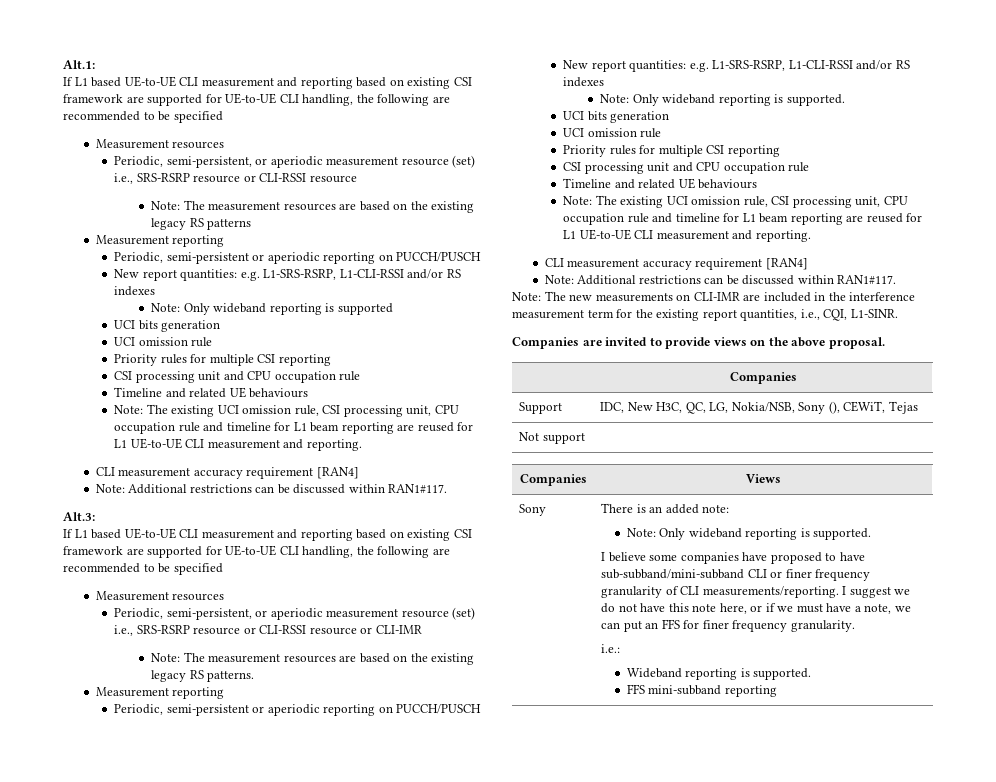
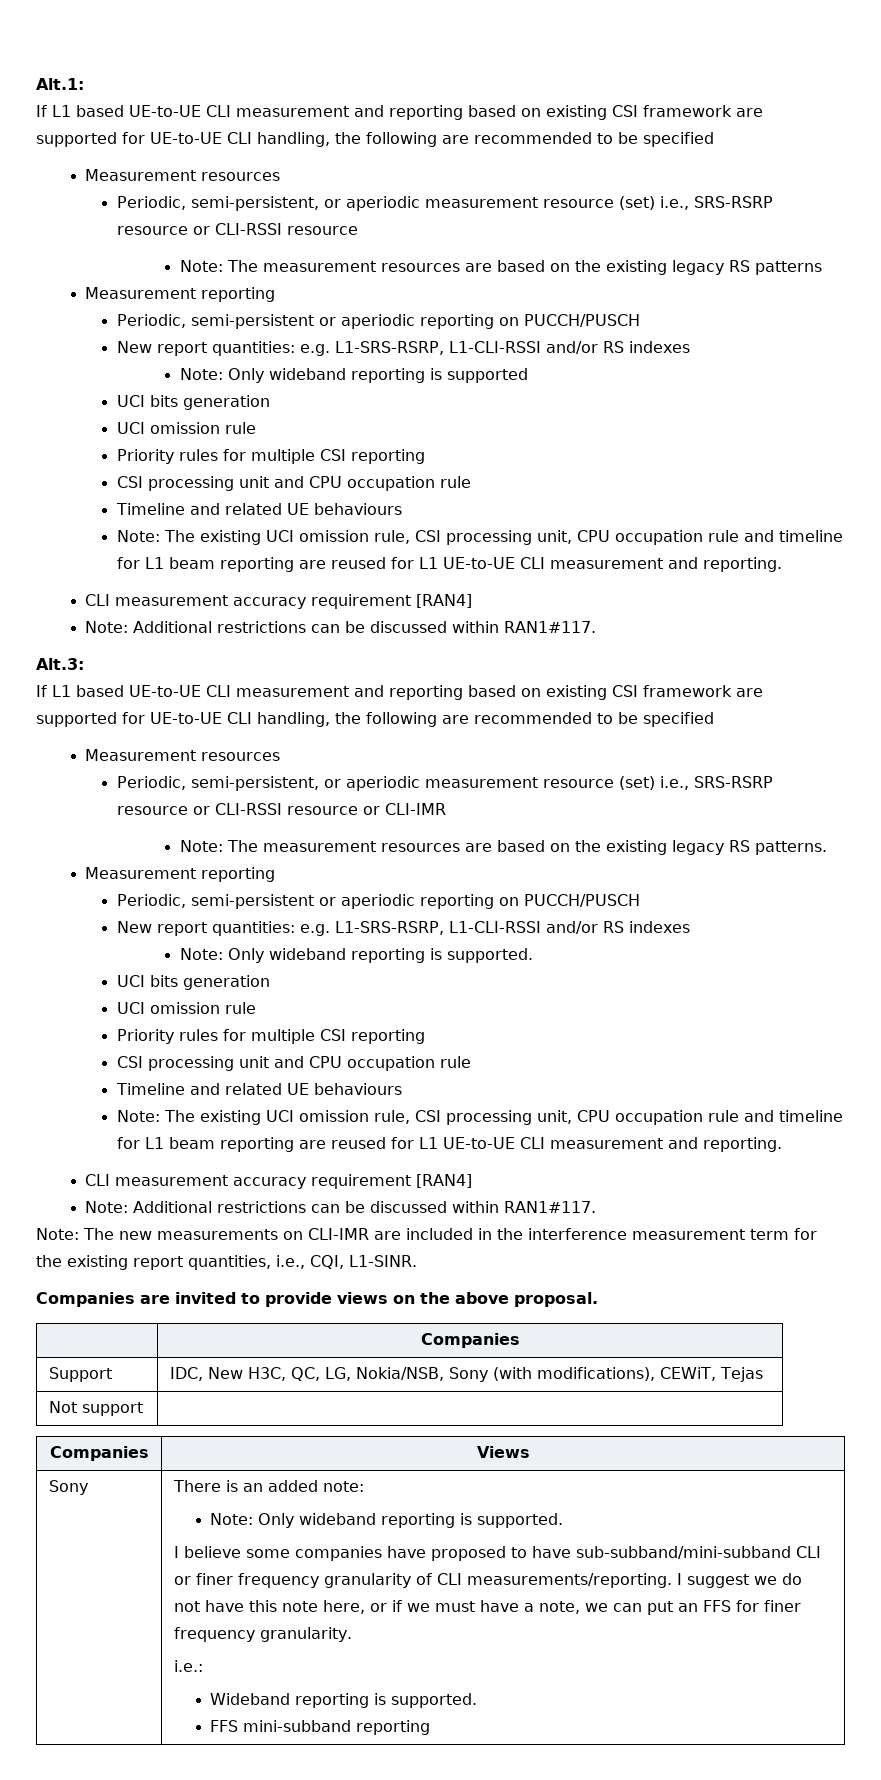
[828,401,840,414] (), -> [492,1367,655,1381] (with modifications),

